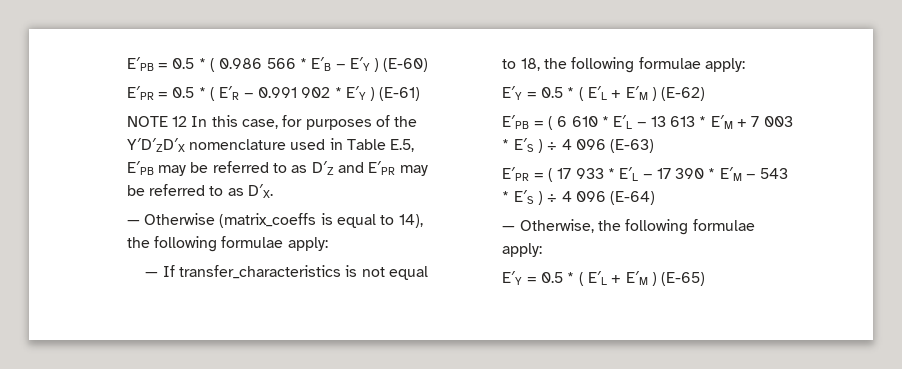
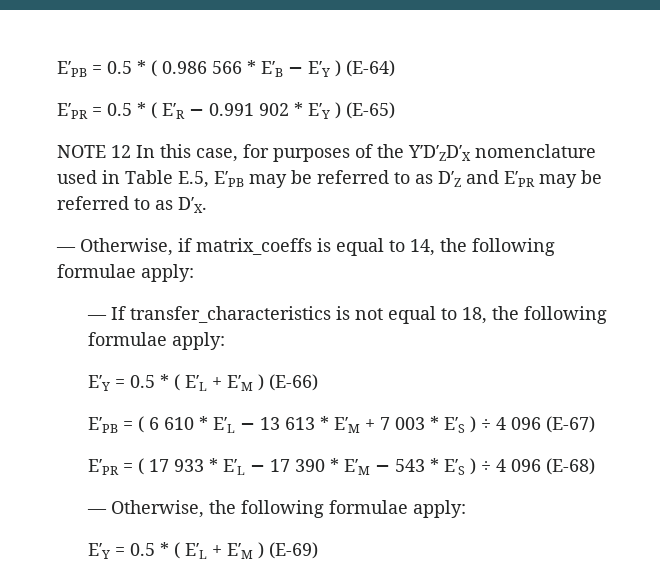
[383,58,429,72] (E-60) -> [345,60,395,77] (E-64)
[379,87,421,101] (E-61) -> [345,102,395,119] (E-65)
[143,213,317,228] Otherwise (matrix_coeffs -> [79,238,312,256] Otherwise, if matrix_coeffs
[398,214,423,228] 14), -> [409,239,435,256] 14,
[661,87,706,101] (E-62) -> [268,374,318,391] (E-66)
[610,139,655,153] (E-63) -> [545,416,595,433] (E-67)
[610,191,656,205] (E-64) -> [545,458,595,475] (E-68)
[661,272,706,286] (E-65) -> [268,542,318,559] (E-69)

